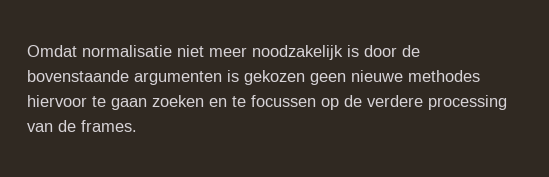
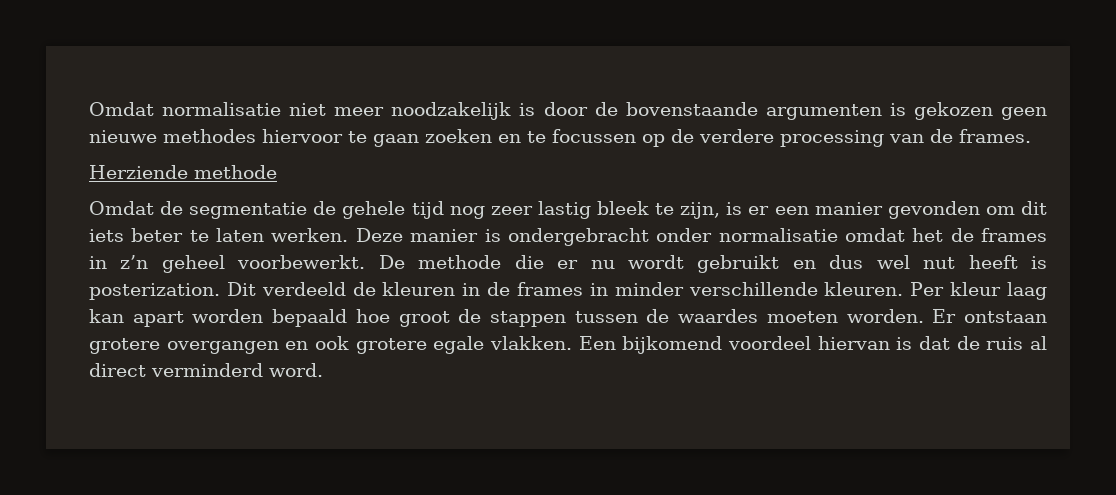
(137, 126) none -> [89,165,277,179] [89,201,1047,219] [89,228,1047,246] [89,255,1047,273] [89,282,1048,300] [89,309,1047,327] [89,336,1047,354] [89,363,323,377] // Herziende methode // Omdat de segmentatie de gehele tijd nog zeer lastig bleek te zijn, is er een manier gevonden om dit iets beter te laten werken. Deze manier is ondergebracht onder normalisatie omdat het de frames in z’n geheel voorbewerkt. De methode die er nu wordt gebruikt en dus wel nut heeft is posterization. Dit verdeeld de kleuren in de frames in minder verschillende kleuren. Per kleur laag kan apart worden bepaald hoe groot de stappen tussen de waardes moeten worden. Er ontstaan grotere overgangen en ook grotere egale vlakken. Een bijkomend voordeel hiervan is dat de ruis al direct verminderd word.

